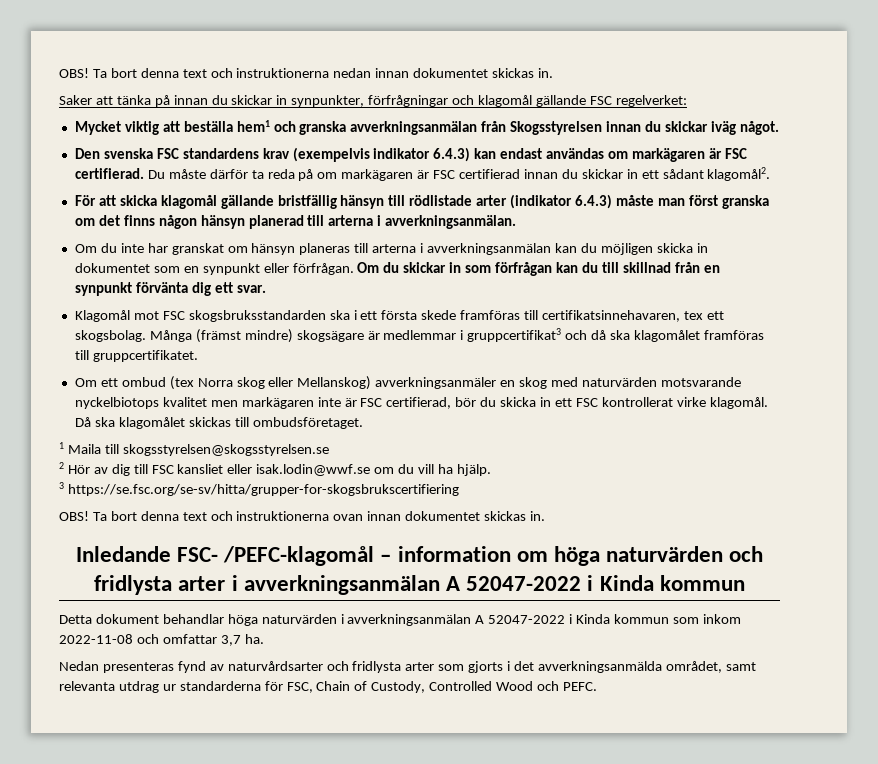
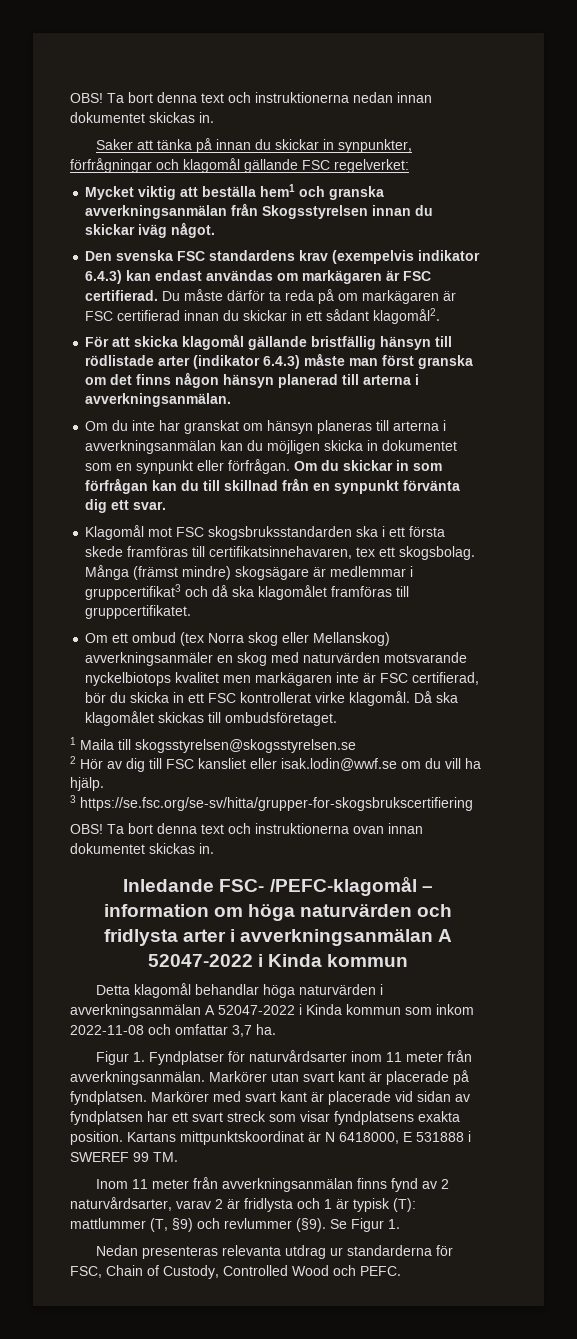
[95,614,159,624] dokument -> [134,983,192,998] klagomål
[59,661,756,673] Nedan presenteras fynd av naturvårdsarter och fridlysta arter som gjorts i det avverkningsanmälda området, samt -> [96,1050,473,1065] [70,1070,469,1085] [70,1091,470,1105] [70,1111,460,1125] [70,1131,471,1145] [70,1152,178,1162] [96,1177,450,1192] [70,1197,416,1212] [70,1218,400,1232] [96,1245,219,1259] Figur 1. Fyndplatser för naturvårdsarter inom 11 meter från avverkningsanmälan. Markörer utan svart kant är placerade på fyndplatsen. Markörer med svart kant är placerade vid sidan av fyndplatsen har ett svart streck som visar fyndplatsens exakta position. Kartans mittpunktskoordinat är N 6418000, E 531888 i SWEREF 99 TM. // Inom 11 meter från avverkningsanmälan finns fynd av 2 naturvårdsarter, varav 2 är fridlysta och 1 är typisk (T): mattlummer (T, §9) och revlummer (§9). Se Figur 1. // Nedan presenteras

